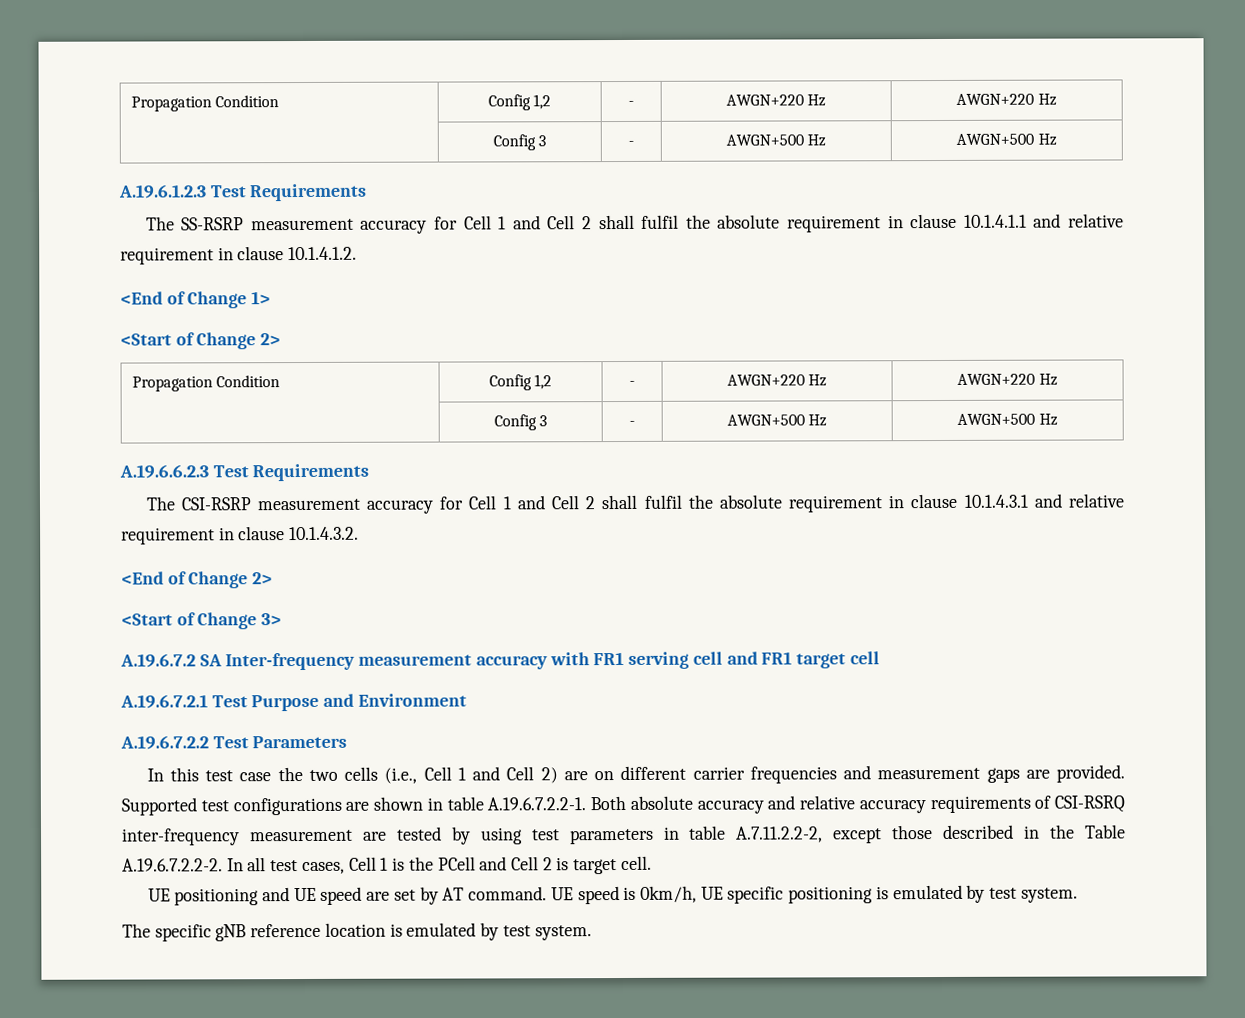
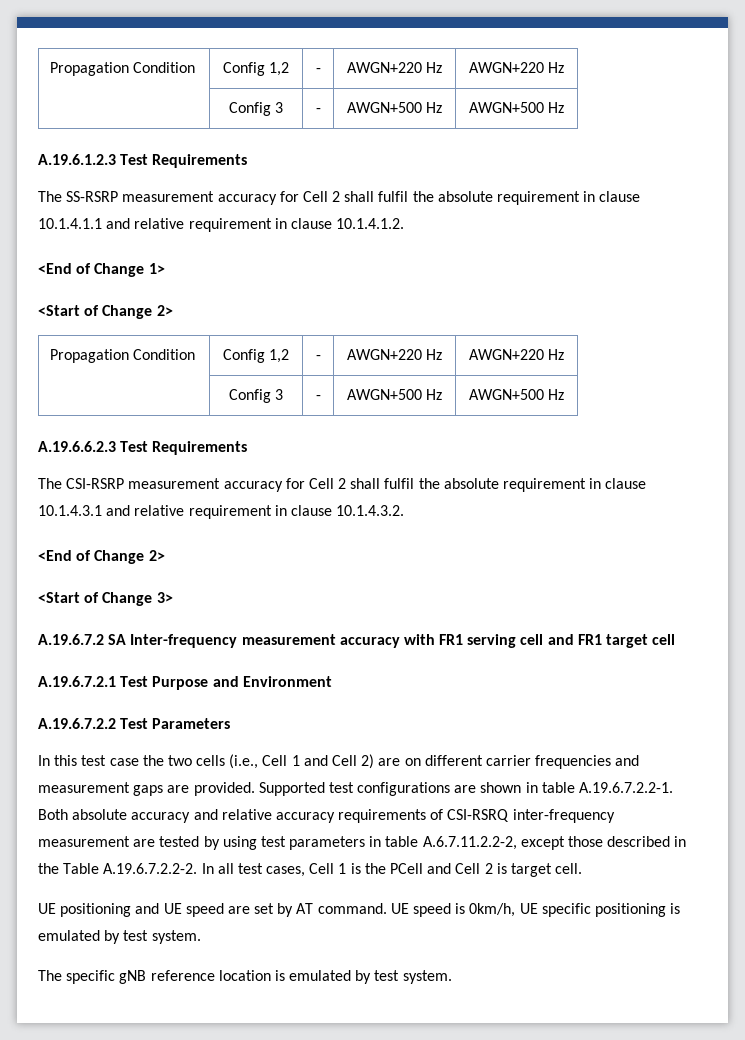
[498,215,576,230] 1 and Cell -> (328, 196) none
[502,495,581,510] 1 and Cell -> (334, 483) none
[735,826,824,843] A.7.11.2.2-2, -> [422,836,517,850] A.6.7.11.2.2-2,

